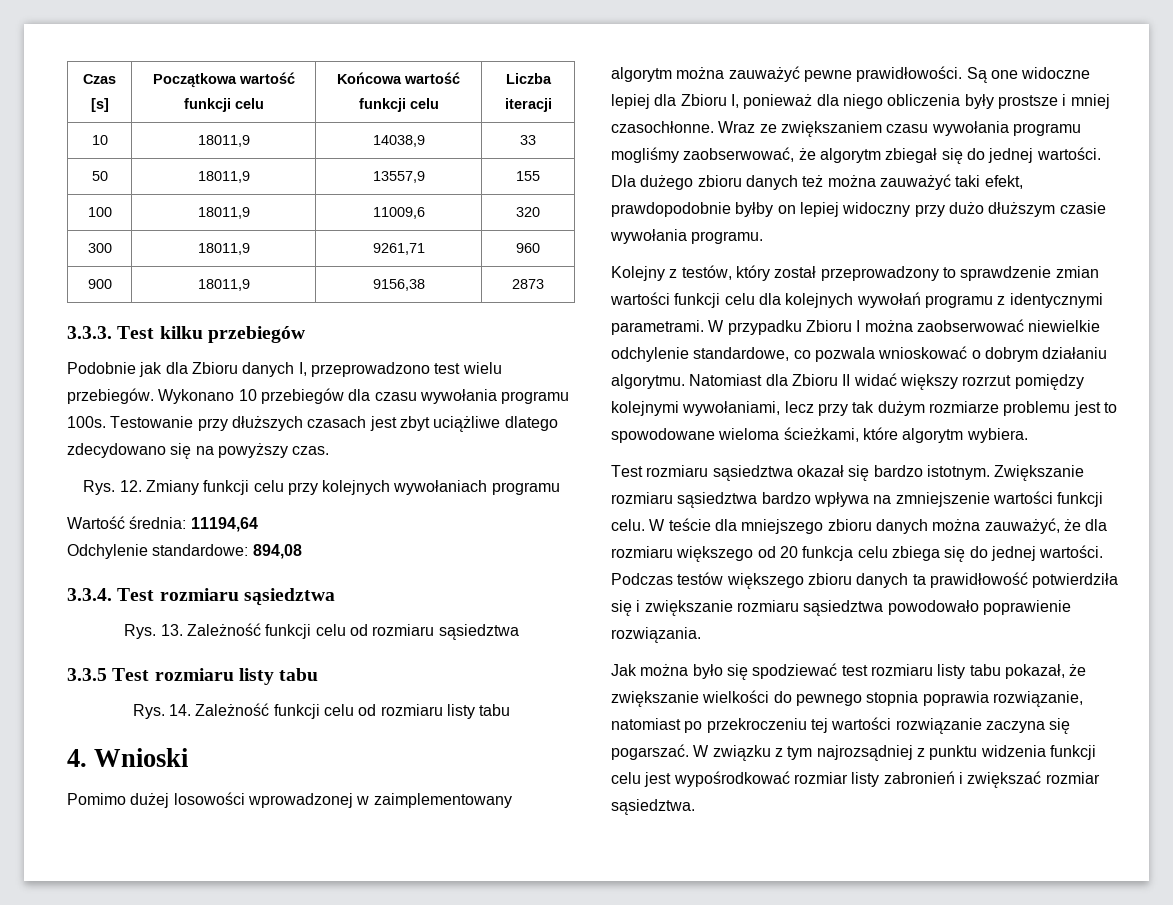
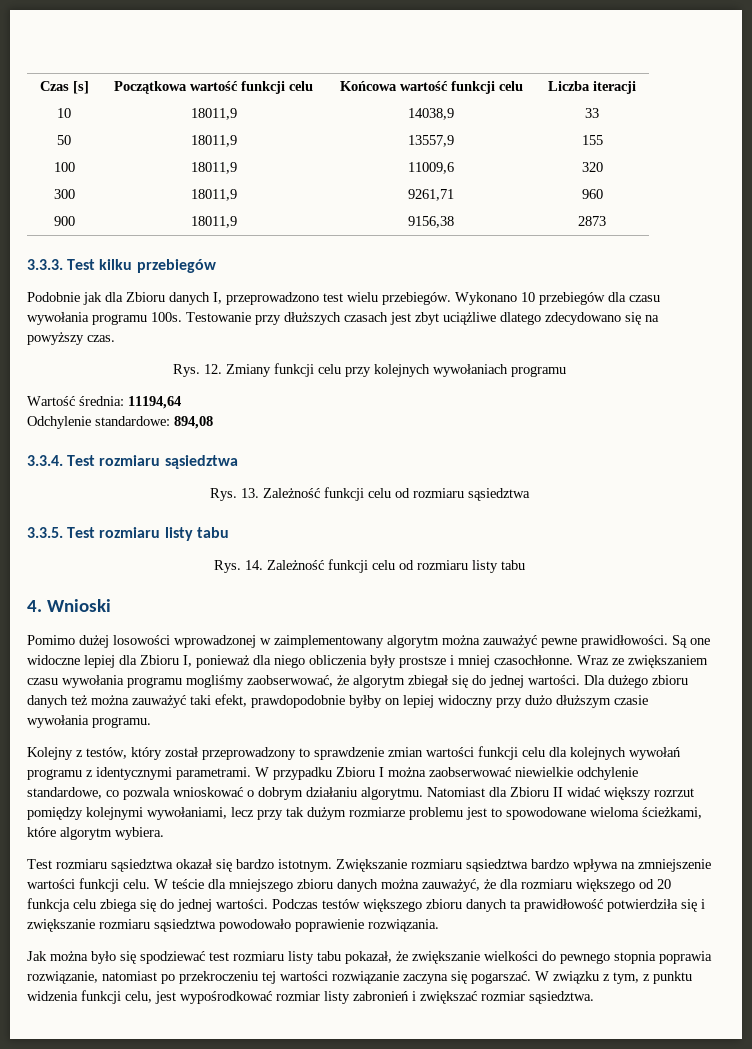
[67,668,107,681] 3.3.5 -> [27,527,63,538] 3.3.5.
[787,745,913,761] tym najrozsądniej -> [613,972,639,984] tym,
[611,772,641,784] celu -> [125,991,152,1003] celu,

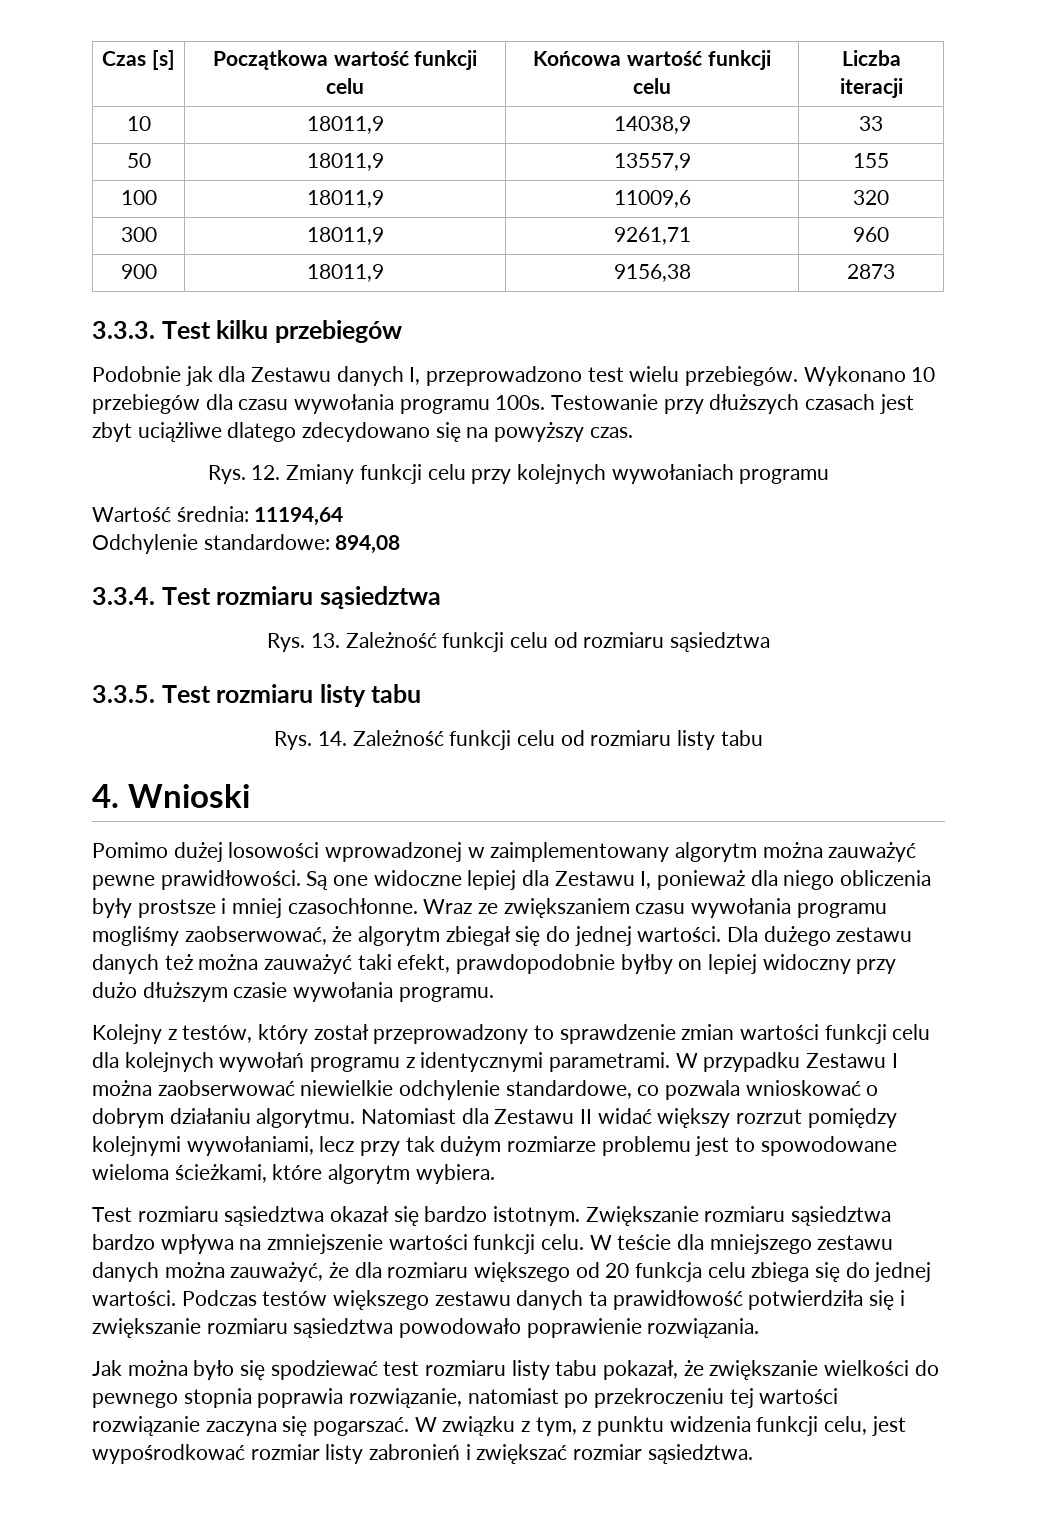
[126,292,165,302] Zbioru -> [251,367,332,382] Zestawu
[140,655,179,665] Zbioru -> [554,871,635,886] Zestawu
[652,675,688,685] zbioru -> [836,927,913,942] zestawu
[336,767,375,777] Zbioru -> [806,1053,887,1068] Zestawu
[510,787,549,797] Zbioru -> [494,1109,575,1124] Zestawu
[297,879,333,889] zbioru -> [817,1235,894,1250] zestawu
[426,899,462,909] zbioru -> [434,1291,511,1306] zestawu

